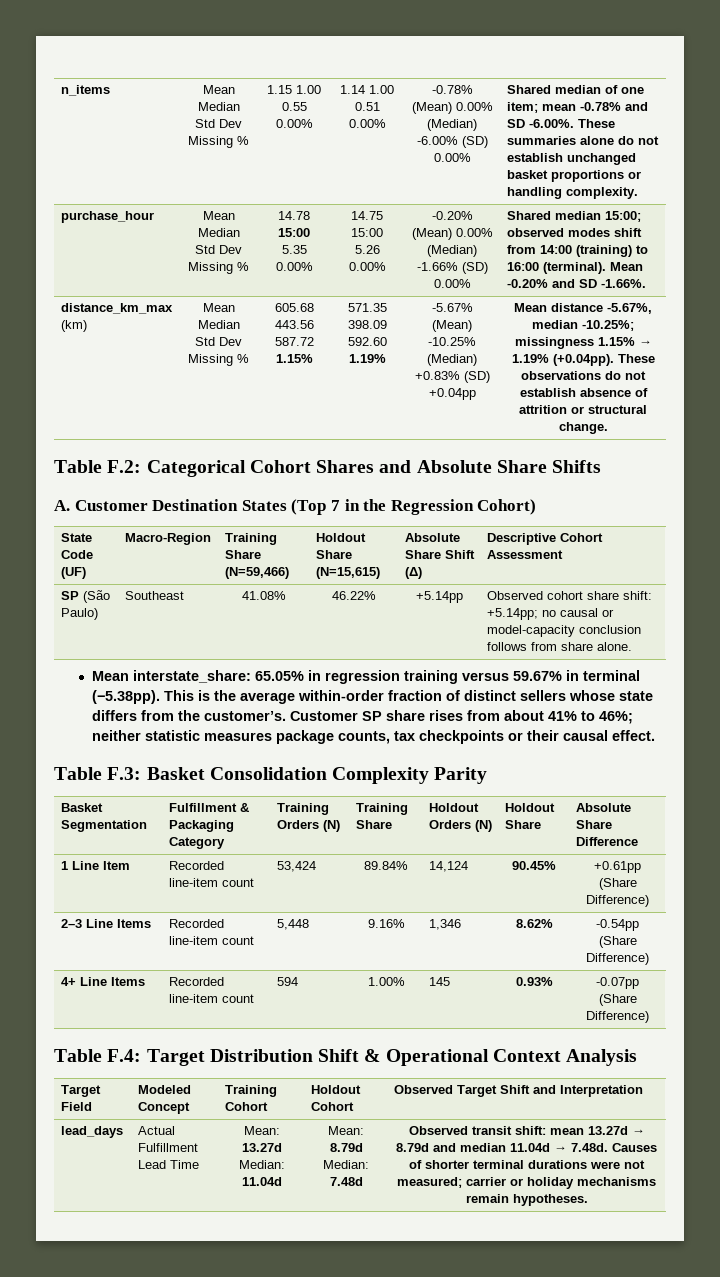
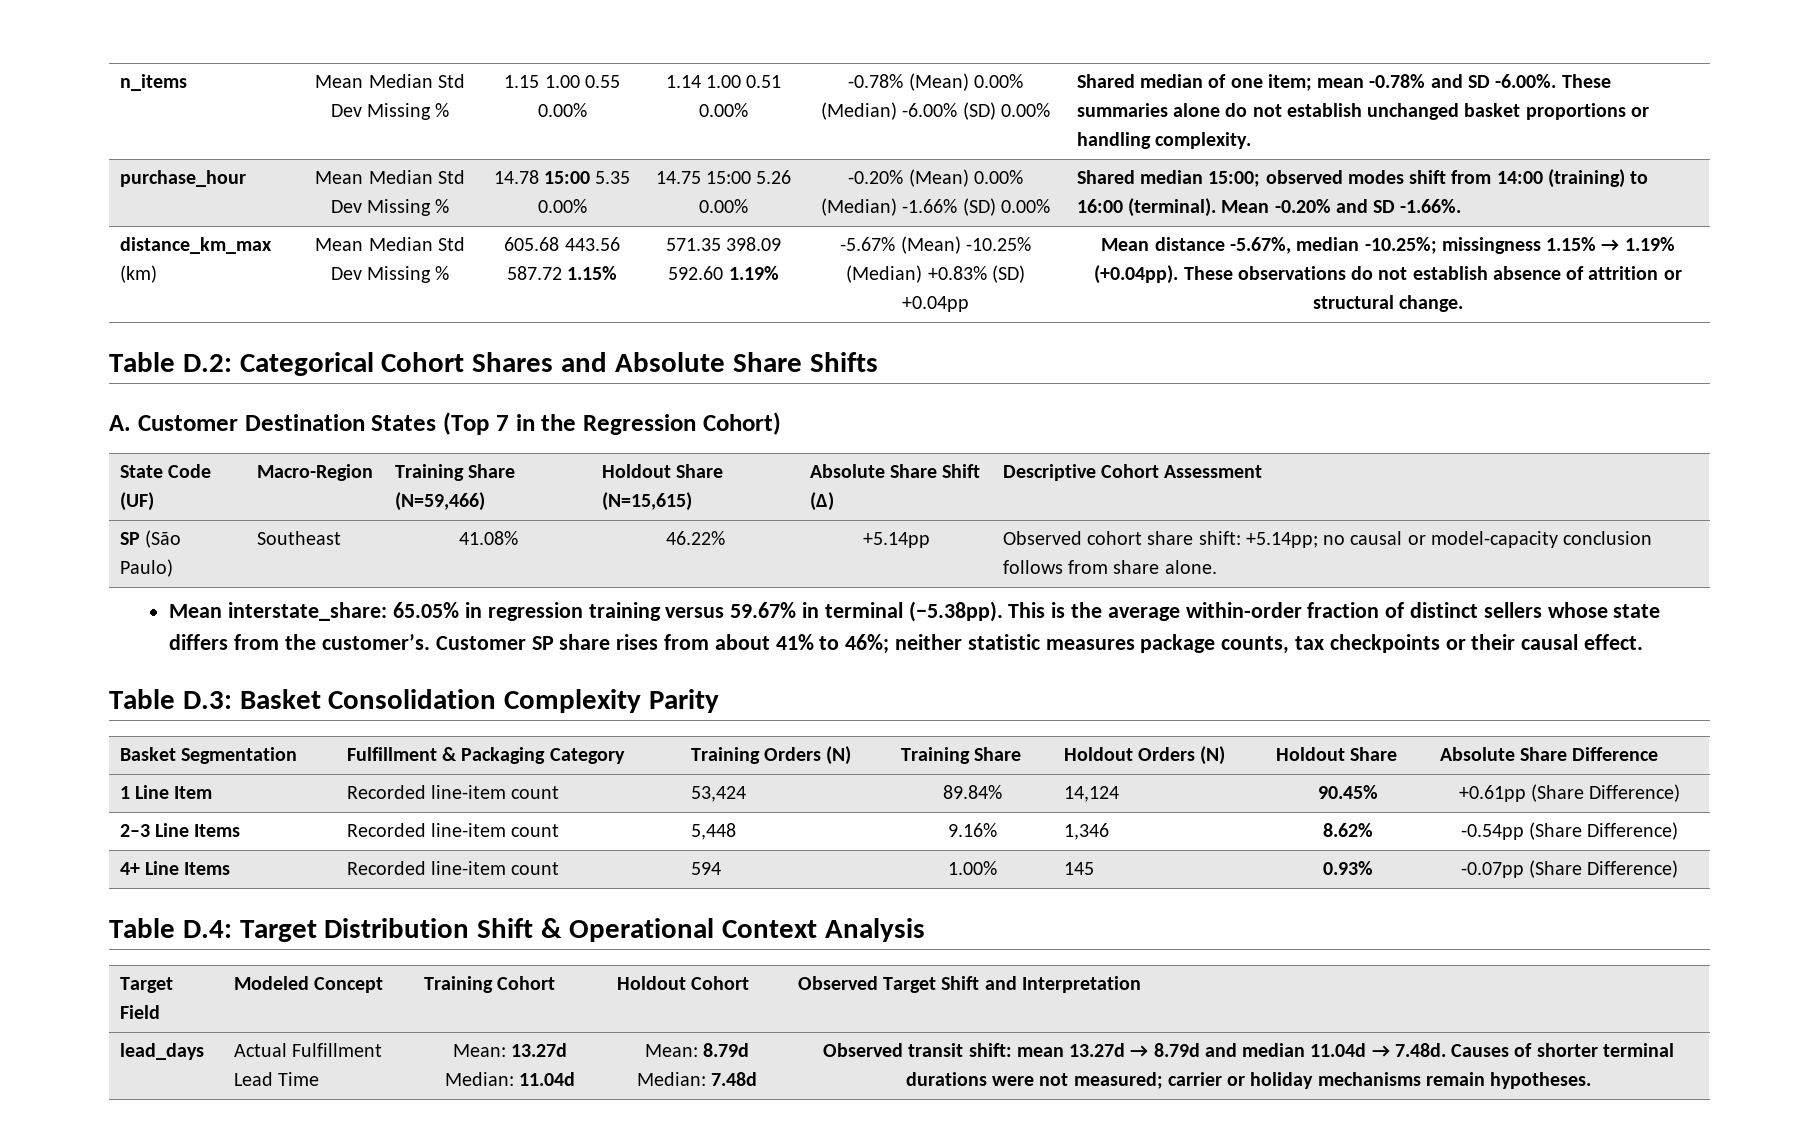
[107,460,142,473] F.2: -> [182,354,232,372] D.2:
[107,767,142,780] F.3: -> [182,691,232,709] D.3:
[107,1049,142,1062] F.4: -> [182,920,232,938] D.4:

